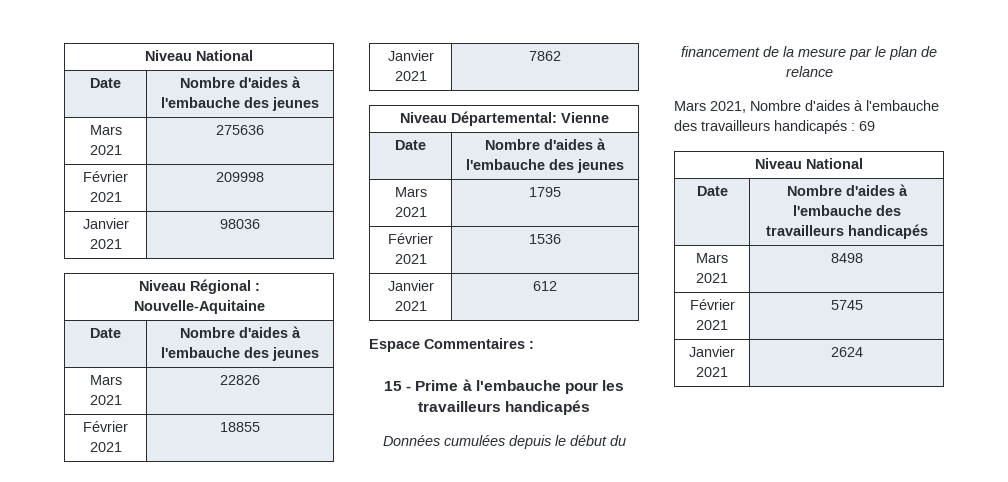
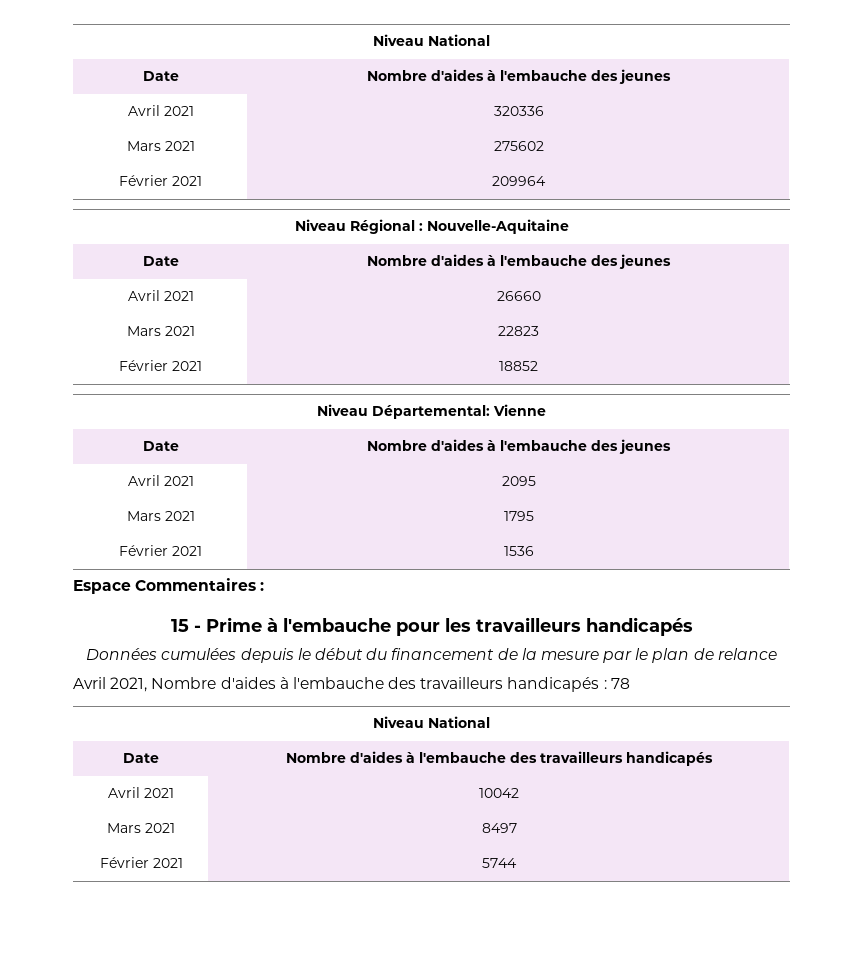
[89,125,122,135] [89,145,122,155] [216,125,264,135] [83,171,128,182] [89,192,122,202] [216,172,264,182] [82,218,129,229] [89,239,122,249] [220,219,260,229] // Mars 2021 | 275636 // Février 2021 | 209998 // Janvier 2021 | 98036 -> [127,105,194,116] [493,106,544,116] [126,141,195,151] [493,141,544,151] [119,175,202,186] [492,176,546,186] // Avril 2021 | 320336 // Mars 2021 | 275602 // Février 2021 | 209964
[89,375,122,385] [89,395,122,405] [220,375,260,385] [83,421,128,432] [89,442,122,452] [220,422,260,432] [387,50,434,61] [394,71,427,81] [529,51,561,61] // Mars 2021 | 22826 // Février 2021 | 18855 // Janvier 2021 | 7862 -> [127,290,194,301] [496,291,541,301] [126,326,195,336] [498,326,539,336] [119,360,202,371] [499,361,538,371] // Avril 2021 | 26660 // Mars 2021 | 22823 // Février 2021 | 18852
(624, 166) none -> [127,475,194,486] [501,476,536,486] // Avril 2021 | 2095
[387,280,434,291] [394,301,427,311] [533,281,557,291] // Janvier 2021 | 612 -> (534, 551) none
[674,101,706,111] Mars -> [73,677,106,689] Avril
[859,121,875,131] 69 -> [610,678,630,689] 78
[696,253,728,263] [696,273,728,283] [830,253,863,263] [689,299,735,310] [696,320,728,330] [830,300,863,310] [689,346,735,357] [696,367,728,377] [830,347,863,357] // Mars 2021 | 8498 // Février 2021 | 5745 // Janvier 2021 | 2624 -> [108,787,174,798] [479,788,519,798] [107,823,175,833] [481,823,517,833] [99,857,183,868] [482,858,517,868] // Avril 2021 | 10042 // Mars 2021 | 8497 // Février 2021 | 5744

